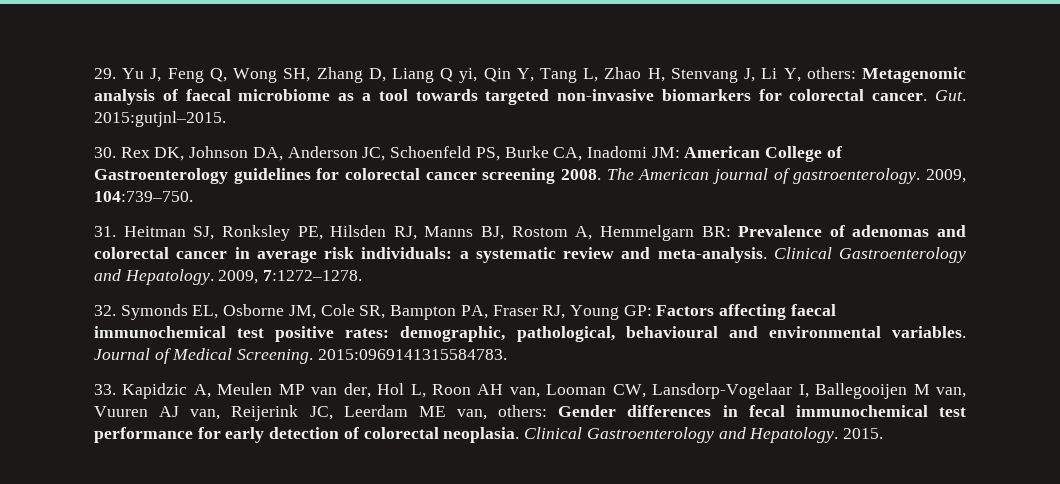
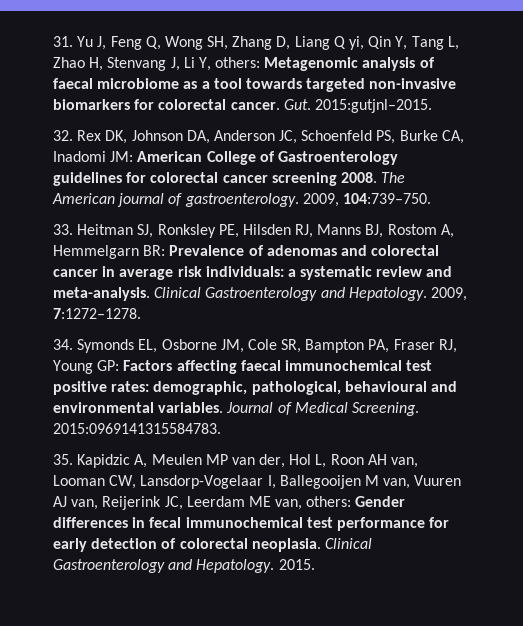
[94,68,116,79] 29. -> [53,36,73,47] 31.
[94,147,116,158] 30. -> [53,130,73,141] 32.
[94,226,116,237] 31. -> [53,224,73,235] 33.
[94,305,116,316] 32. -> [53,339,73,350] 34.
[94,384,116,395] 33. -> [53,454,73,465] 35.

